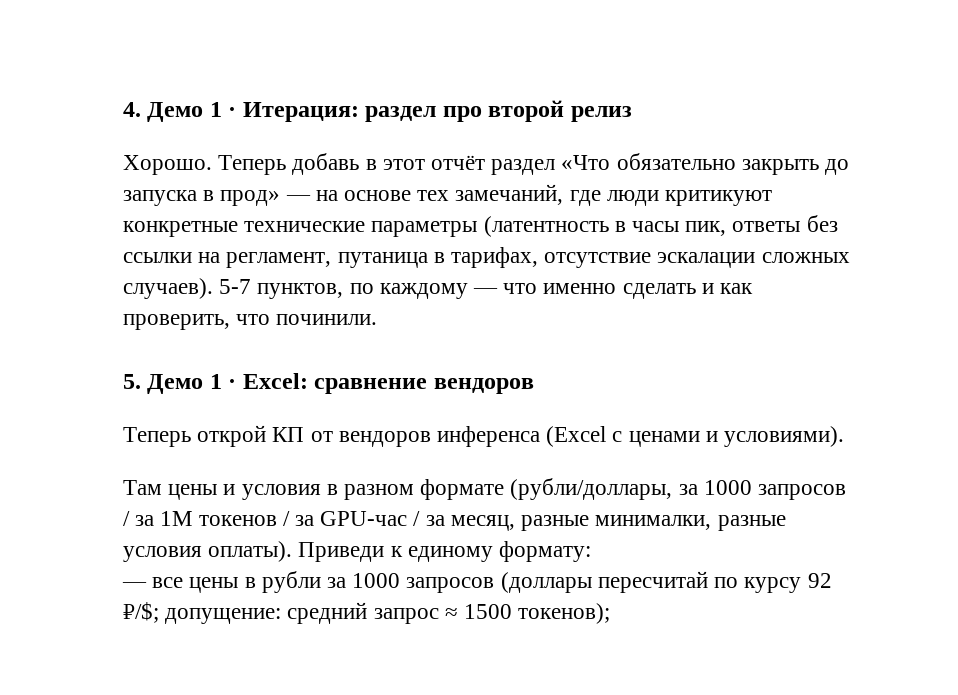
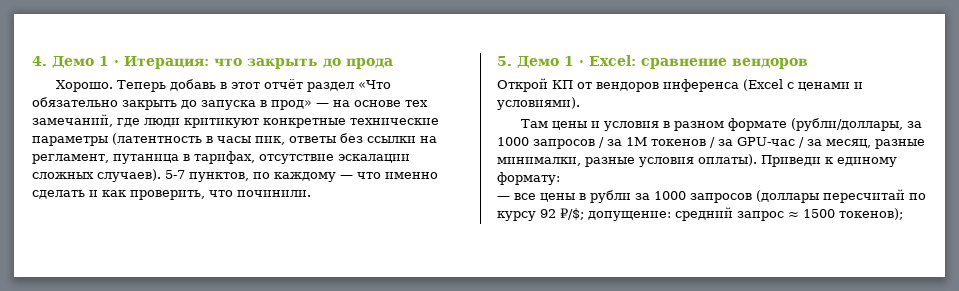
[365,100,632,122] раздел про второй релиз -> [214,58,393,69] что закрыть до прода
[123,425,267,447] Теперь открой -> [497,78,548,92] Открой

